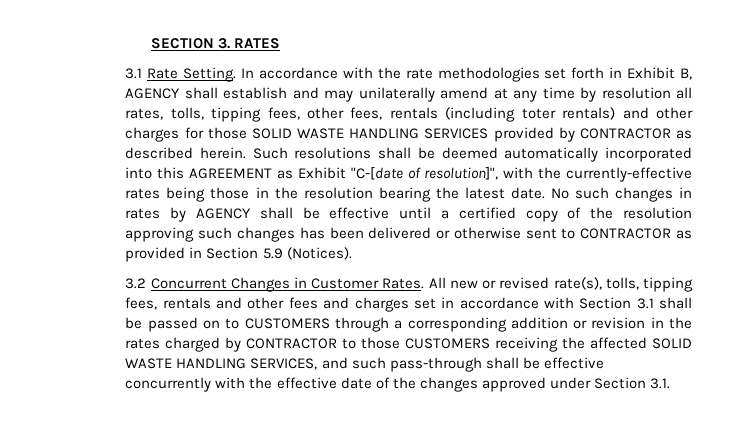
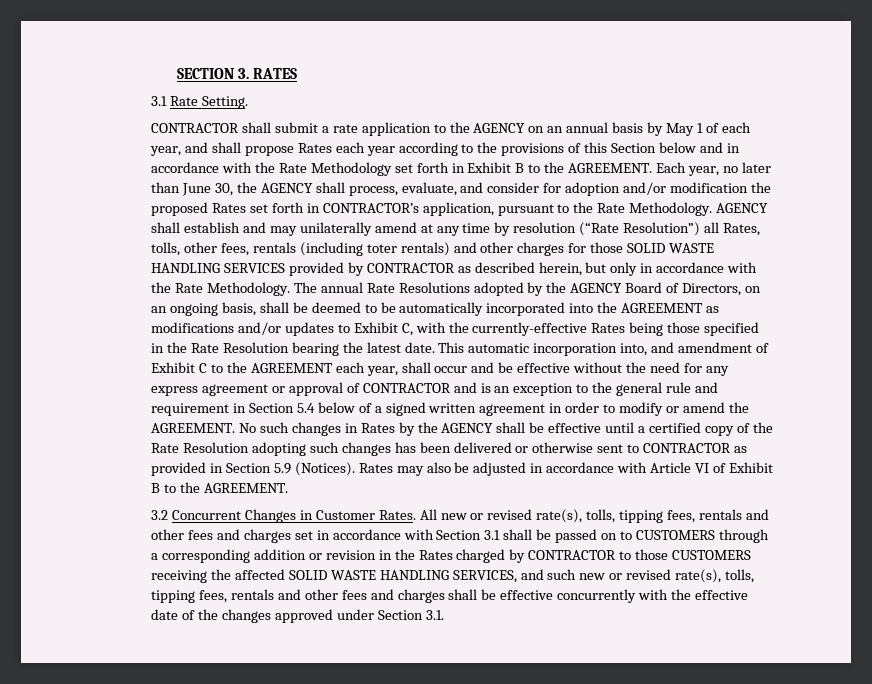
[241,67,540,82] In accordance with the rate methodologies -> [151,122,751,136] [150,142,740,156] [151,162,392,176] // CONTRACTOR shall submit a rate application to the AGENCY on an annual basis by May 1 of each year, and shall propose Rates each year according to the provisions of this Section below and in accordance with the Rate Methodology
[679,68,692,80] B, -> [515,162,771,176] [151,182,771,196] [151,202,713,216] B to the AGREEMENT. Each year, no later than June 30, the AGENCY shall process, evaluate, and consider for adoption and/or modification the proposed Rates set forth in CONTRACTOR’s application, pursuant to the Rate Methodology.
[676,87,692,99] [125,107,300,122] all rates, tolls, tipping fees, -> [579,222,760,236] [151,242,181,256] (“Rate Resolution”) all Rates, tolls,
[200,147,372,159] herein. Such resolutions -> [538,262,758,276] [151,282,761,296] [151,302,256,316] herein, but only in accordance with the Rate Methodology. The annual Rate Resolutions adopted by the AGENCY Board of Directors, on an ongoing basis,
(498, 153) none -> [364,302,396,313] to be
[157,167,185,179] this -> [597,302,618,313] the
[297,167,499,180] Exhibit "C-[date of resolution]", -> [151,322,413,336] modifications and/or updates to Exhibit C,
[125,188,161,199] rates -> [591,323,626,333] Rates
[255,187,373,199] in the resolution -> [704,322,760,336] [151,342,289,353] specified in the Rate Resolution
(545, 193) none -> [438,342,769,356] [151,362,729,376] [151,382,718,396] [151,402,749,416] [151,423,236,433] This automatic incorporation into, and amendment of Exhibit C to the AGREEMENT each year, shall occur and be effective without the need for any express agreement or approval of CONTRACTOR and is an exception to the general rule and requirement in Section 5.4 below of a signed written agreement in order to modify or amend the AGREEMENT.
[125,207,187,222] rates by -> [360,422,438,436] Rates by the
[623,207,693,219] [125,227,195,242] resolution approving -> [151,442,306,456] Rate Resolution adopting
(352, 253) none -> [358,462,773,476] [151,482,288,493] Rates may also be adjusted in accordance with Article VI of Exhibit B to the AGREEMENT.
[125,338,161,349] rates -> [418,550,453,560] Rates
[389,357,482,372] pass-through -> [579,569,755,583] [151,589,445,603] new or revised rate(s), tolls, tipping fees, rentals and other fees and charges

